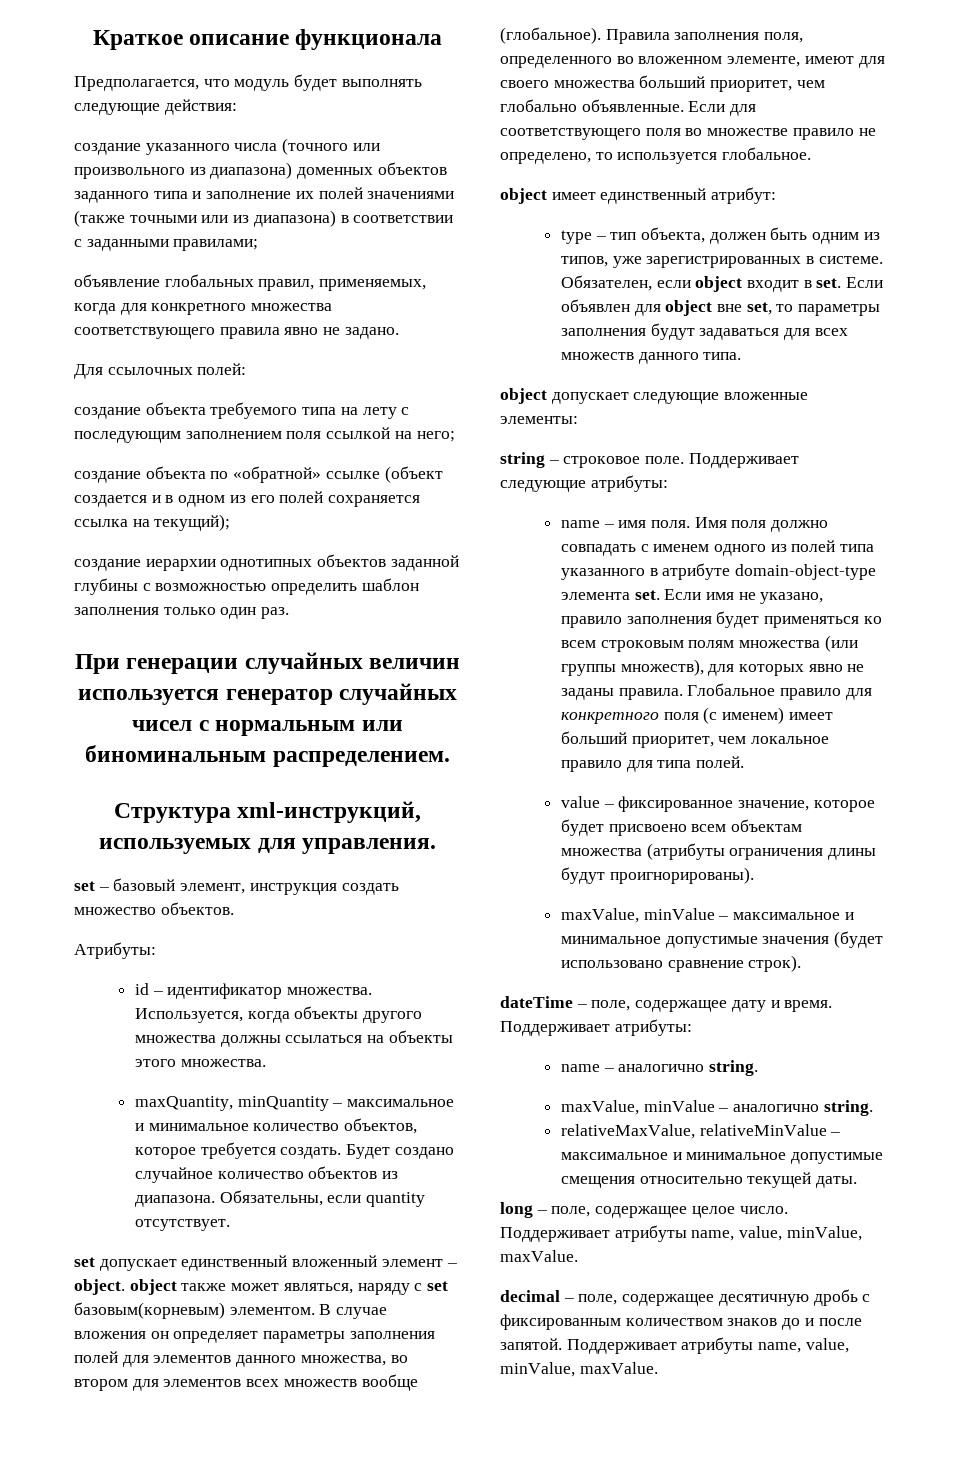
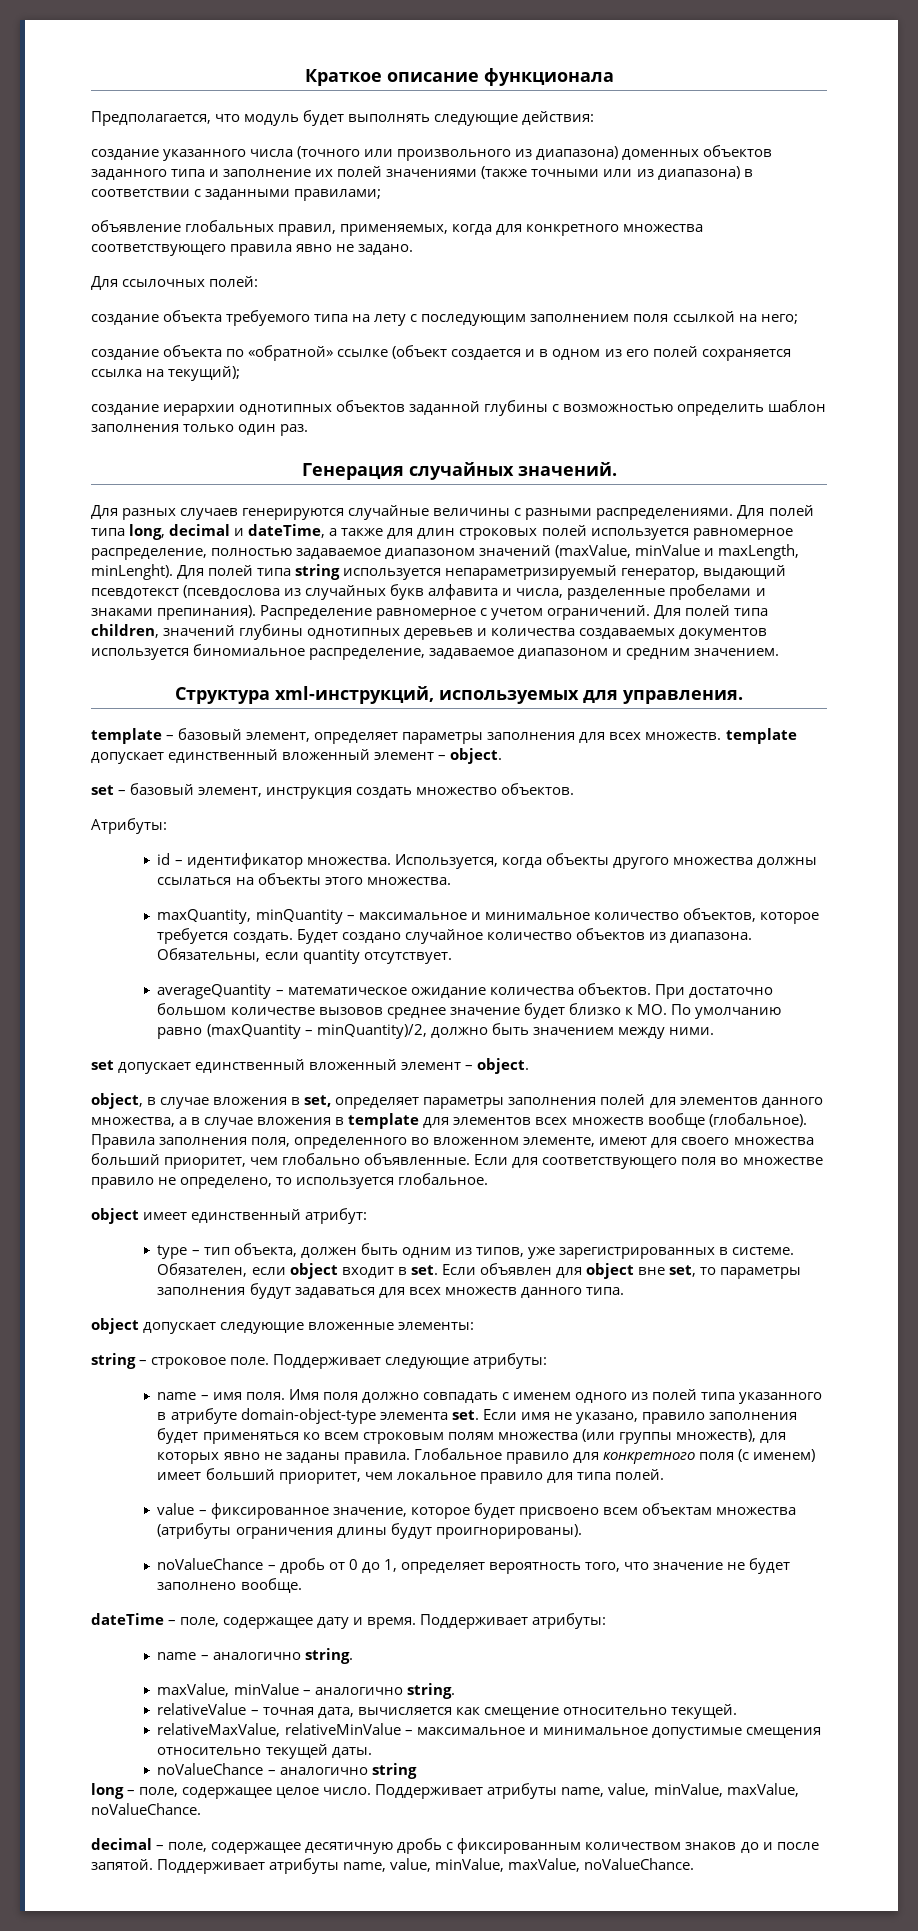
[74,652,461,674] [78,683,457,705] [132,720,403,736] [85,745,450,767] При генерации случайных величин используется генератор случайных чисел с нормальным или биноминальным распределением. -> [301,462,617,480] [91,505,814,520] [91,524,793,540] [91,544,800,560] [91,564,787,580] [91,584,766,600] [91,605,769,620] [91,624,768,640] [91,644,780,660] Генерация случайных значений. // Для разных случаев генерируются случайные величины с разными распределениями. Для полей типа long, decimal и dateTime, а также для длин строковых полей используется равномерное распределение, полностью задаваемое диапазоном значений (maxValue, minValue и maxLength, minLenght). Для полей типа string используется непараметризируемый генератор, выдающий псевдотекст (псевдослова из случайных букв алфавита и числа, разделенные пробелами и знаками препинания). Распределение равномерное с учетом ограничений. Для полей типа children, значений глубины однотипных деревьев и количества создаваемых документов используется биномиальное распределение, задаваемое диапазоном и средним значением.
(436, 846) none -> [91,728,797,744] [91,748,503,764] // template – базовый элемент, определяет параметры заполнения для всех множеств. template допускает единственный вложенный элемент – object.
(230, 1225) none -> [157,983,773,999] [157,1003,781,1019] [157,1023,714,1039] // averageQuantity – математическое ожидание количества объектов. При достаточно большом количестве вызовов среднее значение будет близко к МО. По умолчанию равно (maxQuantity – minQuantity)/2, должно быть значением между ними.
[129,1279,449,1295] [74,1302,388,1319] [74,1331,169,1339] object также может являться, наряду с set базовым(корневым) элементом. В случае вложения он -> [91,1093,332,1109] // object, в случае вложения в set,
[390,1355,408,1363] [74,1379,128,1391] во втором -> [179,1113,420,1129] а в случае вложения в template
[560,908,854,923] [560,931,884,948] [560,955,802,972] maxValue, minValue – максимальное и минимальное допустимые значения (будет использовано сравнение строк). -> [157,1558,791,1574] [157,1578,302,1593] noValueChance – дробь от 0 до 1, определяет вероятность того, что значение не будет заполнено вообще.
(873, 1108) none -> [157,1703,737,1719] // relativeValue – точная дата, вычисляется как смещение относительно текущей.
(858, 1182) none -> [157,1763,417,1779] // noValueChance – аналогично string
[500,1250,578,1262] maxValue. -> [726,1783,799,1797] [91,1803,201,1815] maxValue, noValueChance.
[579,1362,658,1374] maxValue. -> [508,1858,695,1872] maxValue, noValueChance.

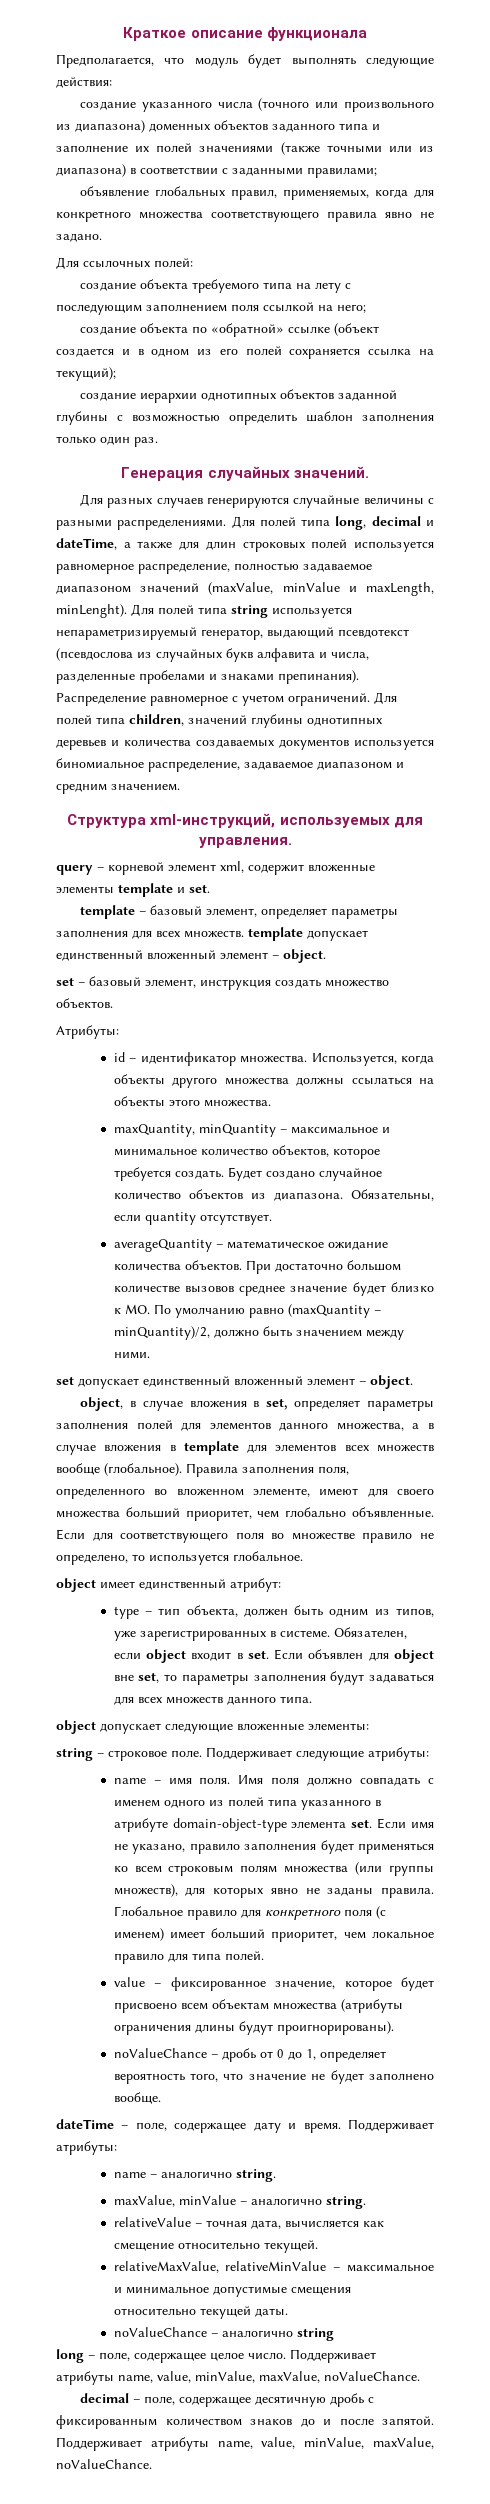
(743, 697) none -> [56,861,375,875] [56,883,210,897] // query – корневой элемент xml, содержит вложенные элементы template и set.

